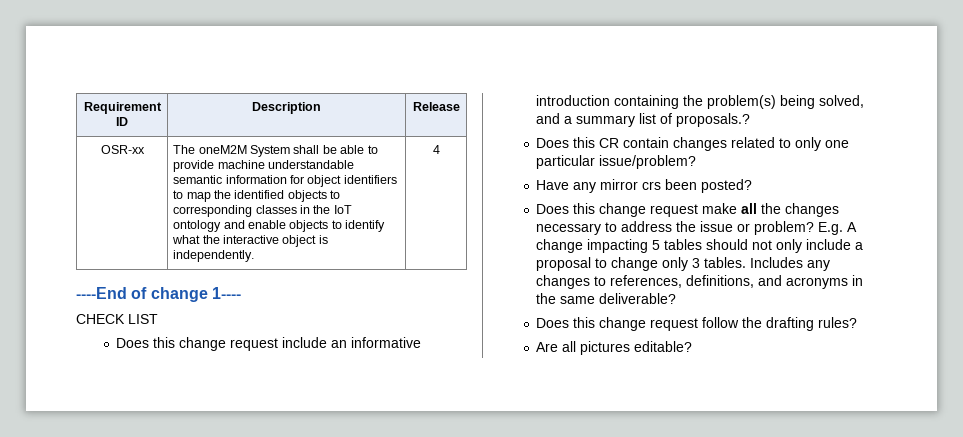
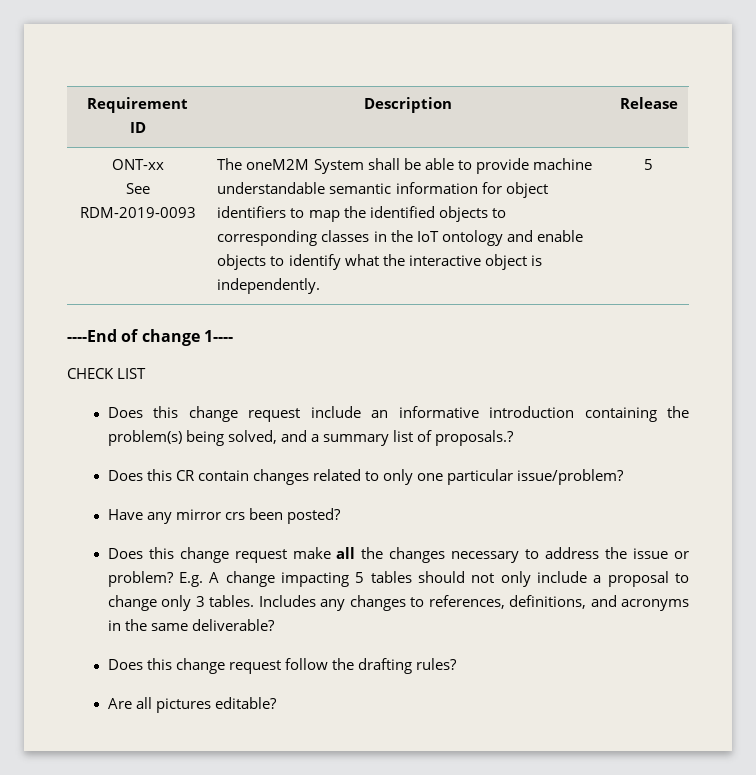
[100,145,145,154] OSR-xx -> [111,159,164,170] [125,183,150,194] [79,207,196,218] ONT-xx // See RDM-2019-0093
[432,145,440,154] 4 -> [644,159,653,170] 5

